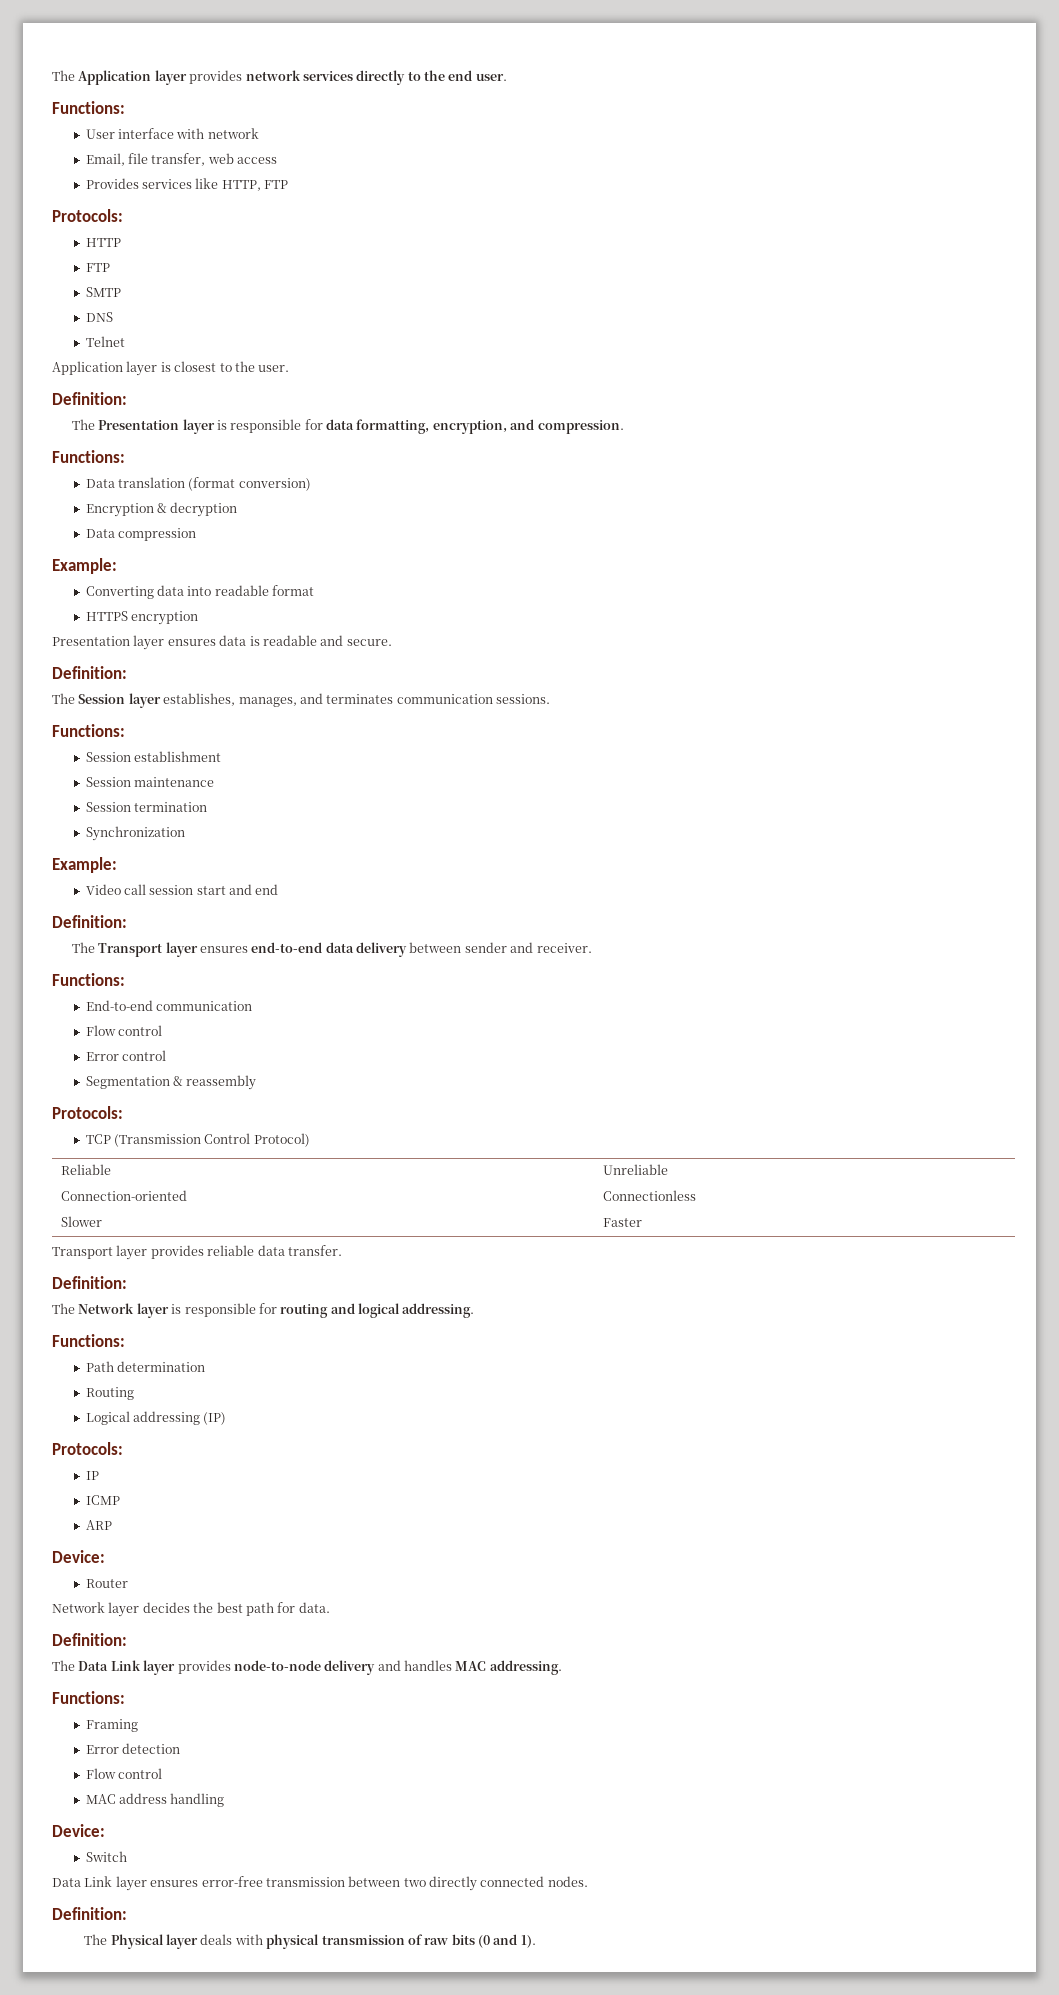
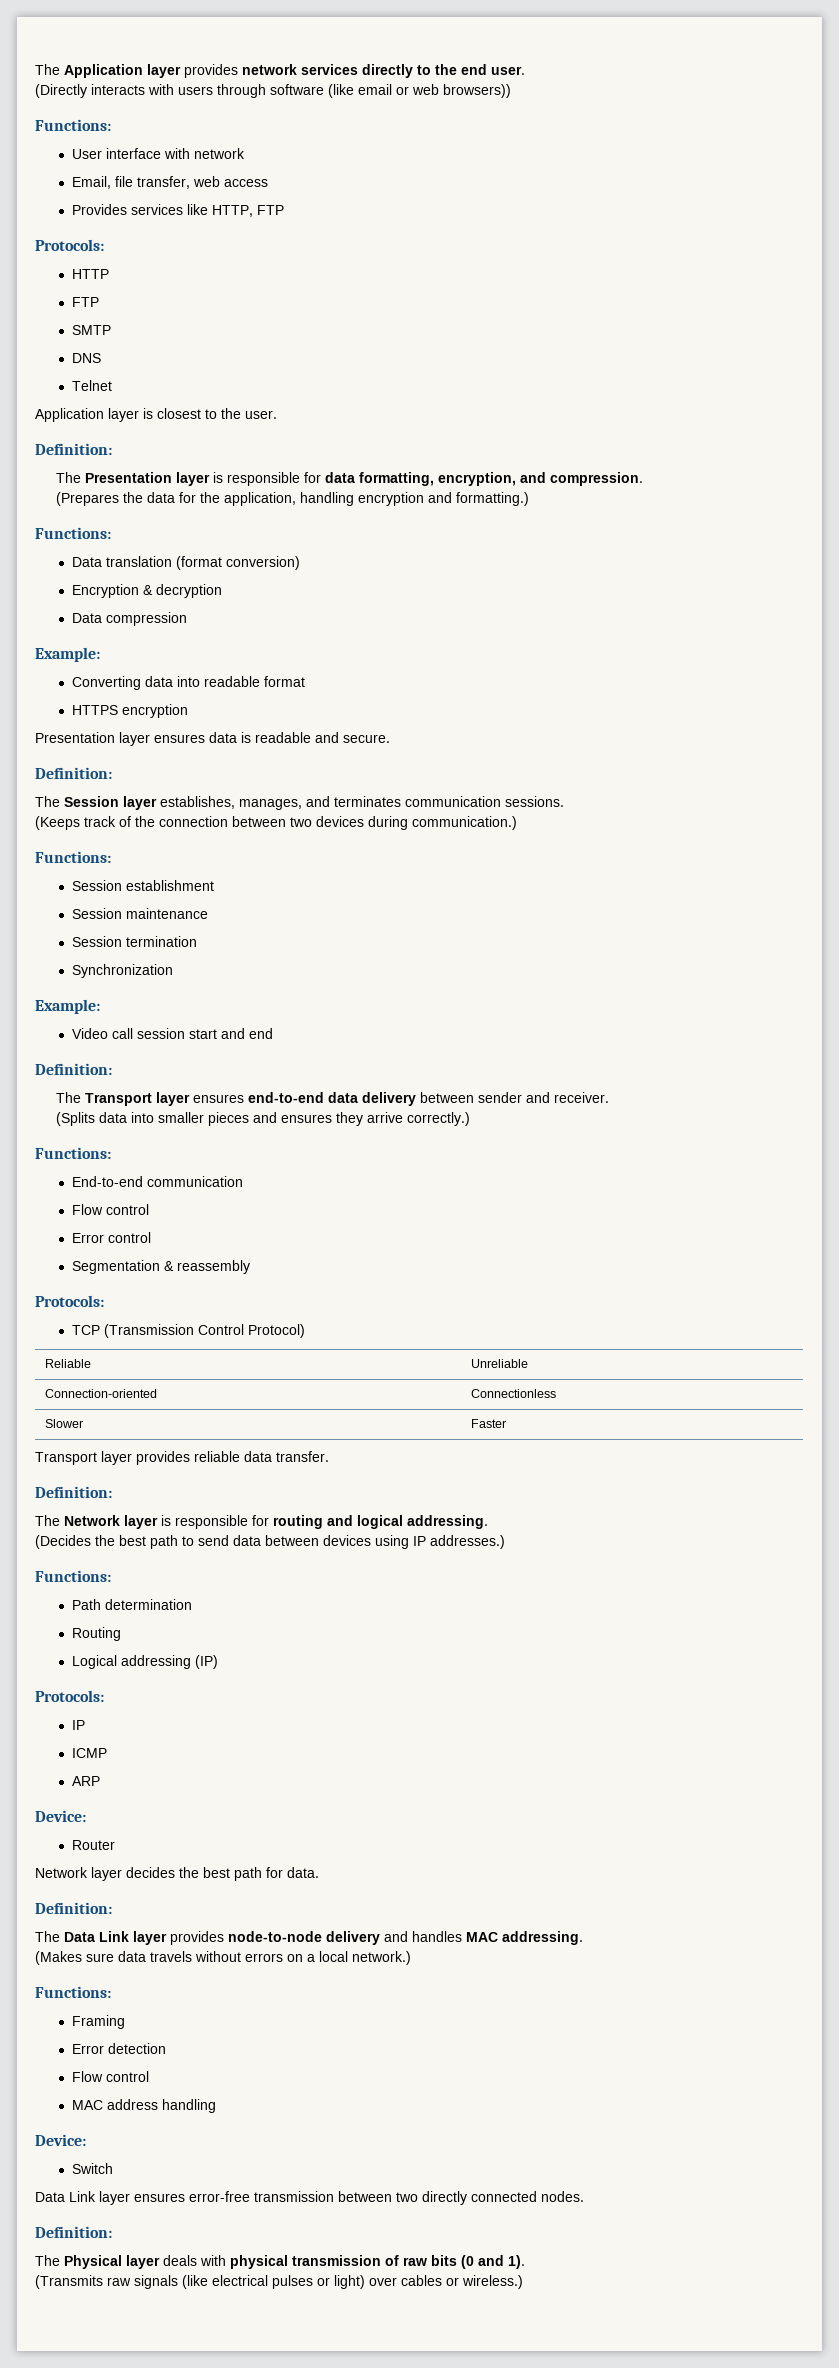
(507, 77) none -> [35,84,511,98] // (Directly interacts with users through software (like email or web browsers))
(624, 427) none -> [56,492,530,506] // (Prepares the data for the application, handling encryption and formatting.)
(550, 699) none -> [35,816,517,830] // (Keeps track of the connection between two devices during communication.)
(592, 948) none -> [56,1112,471,1126] // (Splits data into smaller pieces and ensures they arrive correctly.)
(475, 1310) none -> [35,1535,505,1549] // (Decides the best path to send data between devices using IP addresses.)
(562, 1667) none -> [35,1951,411,1965] // (Makes sure data travels without errors on a local network.)
(536, 1941) none -> [35,2275,523,2289] // (Transmits raw signals (like electrical pulses or light) over cables or wireless.)

